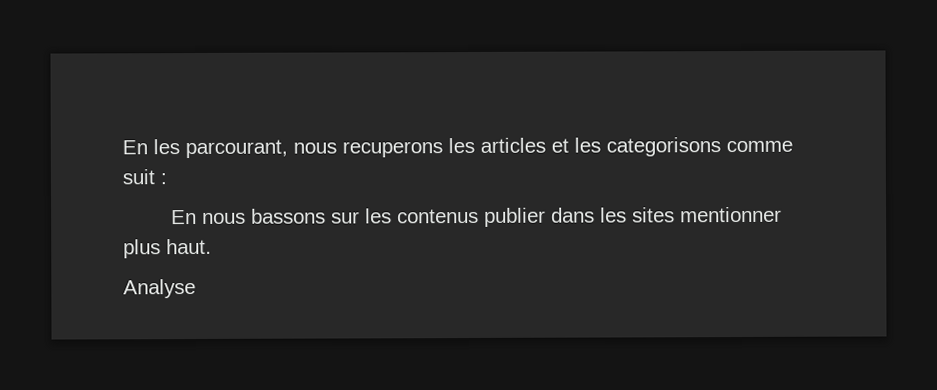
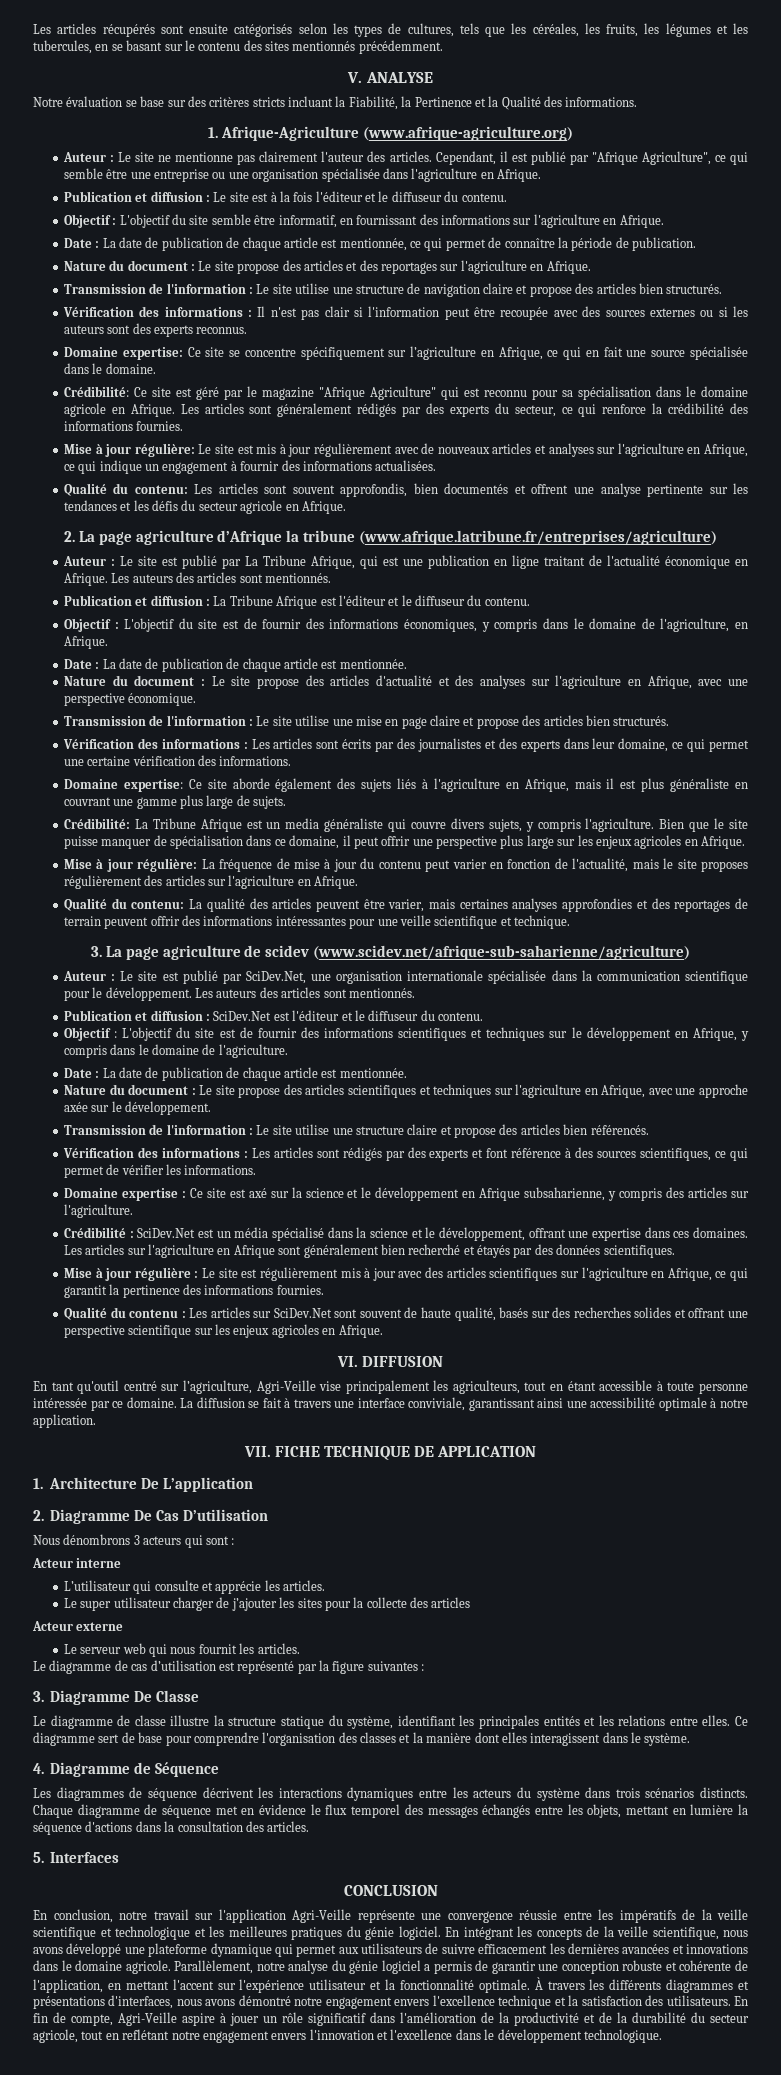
[122,137,793,159] [122,169,167,185] [170,206,782,227] [123,238,212,259] [123,279,196,299] En les parcourant, nous recuperons les articles et les categorisons comme suit : // En nous bassons sur les contenus publier dans les sites mentionner plus haut. // Analyse -> [33,23,748,37] [33,40,443,54] [347,72,433,83] [33,96,638,110] [208,126,573,141] [62,151,749,165] [63,168,542,182] [63,191,507,202] [63,214,664,228] [63,237,697,251] [63,260,591,274] [63,283,723,297] [62,306,748,320] [63,323,248,337] [63,346,749,360] [63,363,156,374] [63,386,749,400] [63,403,749,417] [63,421,184,431] [63,443,749,457] [63,460,437,474] [63,483,748,497] [63,500,346,514] [63,530,718,545] [62,555,748,569] [63,572,332,586] [63,595,530,609] [63,618,748,632] [63,636,108,649] [63,658,407,672] [63,675,748,689] [63,693,197,706] [63,715,670,729] [62,738,749,752] [63,755,292,766] [63,778,749,792] [63,795,287,809] [63,818,748,832] [63,835,746,849] [63,858,748,872] [63,875,359,889] [63,898,748,912] [63,915,571,929] [90,945,691,960] [62,970,748,984] [63,987,415,1001] [63,1010,484,1021] [63,1027,749,1041] [63,1044,288,1058] [63,1067,407,1081] [63,1084,749,1098] [63,1101,212,1115] [63,1124,649,1138] [62,1147,748,1161] [63,1164,257,1178] [63,1187,750,1201] [63,1204,133,1218] [63,1227,748,1241] [63,1244,675,1258] [63,1267,748,1281] [63,1284,324,1298] [63,1307,748,1321] [63,1324,383,1338] [336,1356,444,1367] [33,1380,748,1394] [33,1397,748,1411] [33,1414,96,1428] [243,1446,537,1460] [33,1477,254,1492] [33,1509,268,1524] [33,1534,235,1548] [32,1558,122,1568] [63,1580,326,1594] [63,1597,471,1611] [32,1621,124,1631] [63,1643,300,1657] [33,1660,425,1674] [33,1690,200,1705] [33,1715,748,1729] [33,1732,691,1746] [33,1762,220,1777] [33,1787,748,1801] [33,1804,749,1818] [33,1821,310,1835] [33,1852,120,1863] [343,1885,438,1896] [33,1909,748,1923] [33,1926,748,1940] [33,1943,748,1957] [33,1960,748,1974] [33,1977,749,1993] [33,1995,748,2009] [33,2012,749,2026] [33,2029,662,2043] Les articles récupérés sont ensuite catégorisés selon les types de cultures, tels que les céréales, les fruits, les légumes et les tubercules, en se basant sur le contenu des sites mentionnés précédemment. // V. ANALYSE // Notre évaluation se base sur des critères stricts incluant la Fiabilité, la Pertinence et la Qualité des informations. // 1. Afrique-Agriculture (www.afrique-agriculture.org) // Auteur : Le site ne mentionne pas clairement l'auteur des articles. Cependant, il est publié par "Afrique Agriculture", ce qui semble être une entreprise ou une organisation spécialisée dans l'agriculture en Afrique. // Publication et diffusion : Le site est à la fois l'éditeur et le diffuseur du contenu. // Objectif : L'objectif du site semble être informatif, en fournissant des informations sur l'agriculture en Afrique. // Date : La date de publication de chaque article est mentionnée, ce qui permet de connaître la période de publication. // Nature du document : Le site propose des articles et des reportages sur l'agriculture en Afrique. // Transmission de l'information : Le site utilise une structure de navigation claire et propose des articles bien structurés. // Vérification des informations : Il n'est pas clair si l'information peut être recoupée avec des sources externes ou si les auteurs sont des experts reconnus. // Domaine expertise: Ce site se concentre spécifiquement sur l’agriculture en Afrique, ce qui en fait une source spécialisée dans le domaine. // Crédibilité: Ce site est géré par le magazine "Afrique Agriculture" qui est reconnu pour sa spécialisation dans le domaine agricole en Afrique. Les articles sont généralement rédigés par des experts du secteur, ce qui renforce la crédibilité des informations fournies. // Mise à jour régulière: Le site est mis à jour régulièrement avec de nouveaux articles et analyses sur l'agriculture en Afrique, ce qui indique un engagement à fournir des informations actualisées. // Qualité du contenu: Les articles sont souvent approfondis, bien documentés et offrent une analyse pertinente sur les tendances et les défis du secteur agricole en Afrique. // 2. La page agriculture d’Afrique la tribune (www.afrique.latribune.fr/entreprises/agriculture) // Auteur : Le site est publié par La Tribune Afrique, qui est une publication en ligne traitant de l'actualité économique en Afrique. Les auteurs des articles sont mentionnés. // Publication et diffusion : La Tribune Afrique est l'éditeur et le diffuseur du contenu. // Objectif : L'objectif du site est de fournir des informations économiques, y compris dans le domaine de l'agriculture, en Afrique. // Date : La date de publication de chaque article est mentionnée. // Nature du document : Le site propose des articles d'actualité et des analyses sur l'agriculture en Afrique, avec une perspective économique. // Transmission de l'information : Le site utilise une mise en page claire et propose des articles bien structurés. // Vérification des informations : Les articles sont écrits par des journalistes et des experts dans leur domaine, ce qui permet une certaine vérification des informations. // Domaine expertise: Ce site aborde également des sujets liés à l'agriculture en Afrique, mais il est plus généraliste en couvrant une gamme plus large de sujets. // Crédibilité: La Tribune Afrique est un media généraliste qui couvre divers sujets, y compris l'agriculture. Bien que le site puisse manquer de spécialisation dans ce domaine, il peut offrir une perspective plus large sur les enjeux agricoles en Afrique. // Mise à jour régulière: La fréquence de mise à jour du contenu peut varier en fonction de l'actualité, mais le site proposes régulièrement des articles sur l'agriculture en Afrique. // Qualité du contenu: La qualité des articles peuvent être varier, mais certaines analyses approfondies et des reportages de terrain peuvent offrir des informations intéressantes pour une veille scientifique et technique. // 3. La page agriculture de scidev (www.scidev.net/afrique-sub-saharienne/agriculture) // Auteur : Le site est publié par SciDev.Net, une organisation internationale spécialisée dans la communication scientifique pour le développement. Les auteurs des articles sont mentionnés. // Publication et diffusion : SciDev.Net est l'éditeur et le diffuseur du contenu. // Objectif : L'objectif du site est de fournir des informations scientifiques et techniques sur le développement en Afrique, y compris dans le domaine de l'agriculture. // Date : La date de publication de chaque article est mentionnée. // Nature du document : Le site propose des articles scientifiques et techniques sur l'agriculture en Afrique, avec une approche axée sur le développement. // Transmission de l'information : Le site utilise une structure claire et propose des articles bien référencés. // Vérification des informations : Les articles sont rédigés par des experts et font référence à des sources scientifiques, ce qui permet de vérifier les informations. // Domaine expertise : Ce site est axé sur la science et le développement en Afrique subsaharienne, y compris des articles sur l'agriculture. // Crédibilité : SciDev.Net est un média spécialisé dans la science et le développement, offrant une expertise dans ces domaines. Les articles sur l'agriculture en Afrique sont généralement bien recherché et étayés par des données scientifiques. // Mise à jour régulière : Le site est régulièrement mis à jour avec des articles scientifiques sur l'agriculture en Afrique, ce qui garantit la pertinence des informations fournies. // Qualité du contenu : Les articles sur SciDev.Net sont souvent de haute qualité, basés sur des recherches solides et offrant une perspective scientifique sur les enjeux agricoles en Afrique. // VI. DIFFUSION // En tant qu'outil centré sur l’agriculture, Agri-Veille vise principalement les agriculteurs, tout en étant accessible à toute personne intéressée par ce domaine. La diffusion se fait à travers une interface conviviale, garantissant ainsi une accessibilité optimale à notre application. // VII. FICHE TECHNIQUE DE APPLICATION // 1. Architecture De L’application // 2. Diagramme De Cas D’utilisation // Nous dénombrons 3 acteurs qui sont : // Acteur interne // L’utilisateur qui consulte et apprécie les articles. // Le super utilisateur charger de j’ajouter les sites pour la collecte des articles // Acteur externe // Le serveur web qui nous fournit les articles. // Le diagramme de cas d’utilisation est représenté par la figure suivantes : // 3. Diagramme De Classe // Le diagramme de classe illustre la structure statique du système, identifiant les principales entités et les relations entre elles. Ce diagramme sert de base pour comprendre l'organisation des classes et la manière dont elles interagissent dans le système. // 4. Diagramme de Séquence // Les diagrammes de séquence décrivent les interactions dynamiques entre les acteurs du système dans trois scénarios distincts. Chaque diagramme de séquence met en évidence le flux temporel des messages échangés entre les objets, mettant en lumière la séquence d'actions dans la consultation des articles. // 5. Interfaces // CONCLUSION // En conclusion, notre travail sur l'application Agri-Veille représente une convergence réussie entre les impératifs de la veille scientifique et technologique et les meilleures pratiques du génie logiciel. En intégrant les concepts de la veille scientifique, nous avons développé une plateforme dynamique qui permet aux utilisateurs de suivre efficacement les dernières avancées et innovations dans le domaine agricole. Parallèlement, notre analyse du génie logiciel a permis de garantir une conception robuste et cohérente de l'application, en mettant l'accent sur l'expérience utilisateur et la fonctionnalité optimale. À travers les différents diagrammes et présentations d'interfaces, nous avons démontré notre engagement envers l'excellence technique et la satisfaction des utilisateurs. En fin de compte, Agri-Veille aspire à jouer un rôle significatif dans l'amélioration de la productivité et de la durabilité du secteur agricole, tout en reflétant notre engagement envers l'innovation et l'excellence dans le développement technologique.

